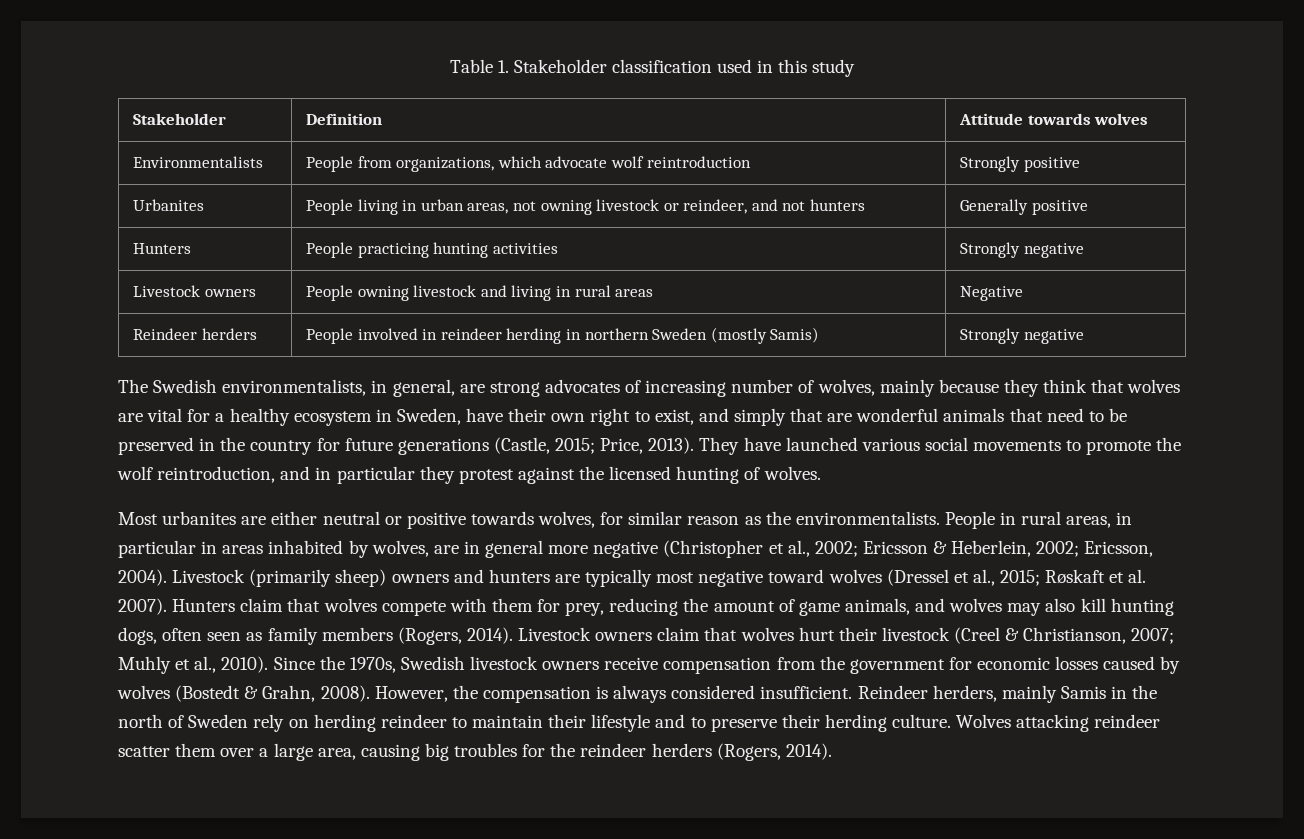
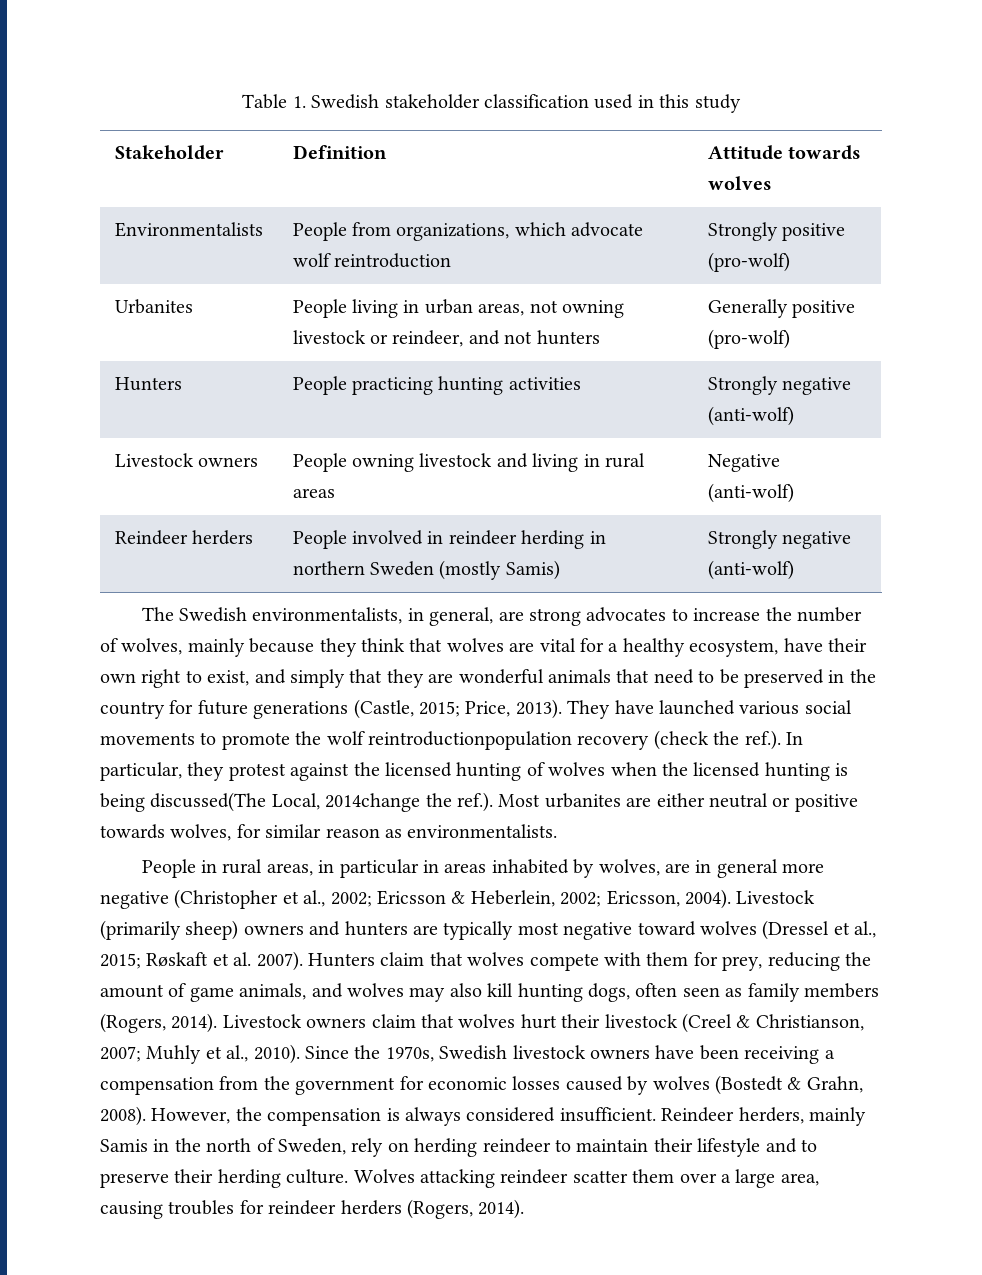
[513,59,607,73] Stakeholder -> [311,94,480,109] Swedish stakeholder
(1080, 164) none -> [707,252,790,272] (pro-wolf)
(1088, 207) none -> [707,329,790,349] (pro-wolf)
(1084, 250) none -> [707,406,794,426] (anti-wolf)
(1023, 293) none -> [707,483,794,503] (anti-wolf)
(1084, 336) none -> [707,560,794,580] (anti-wolf)
[625,380,727,397] of increasing -> [671,607,792,621] to increase the
[293,408,461,426] ecosystem in Sweden, -> [689,639,779,657] ecosystem,
(824, 415) none -> [386,669,424,688] they
[157,466,415,484] reintroduction, and in particular -> [368,730,803,750] [100,762,182,781] reintroductionpopulation recovery (check the ref.). In particular,
[763,466,821,480] wolves. // -> [548,762,849,781] [100,792,493,812] wolves when the licensed hunting is being discussed(The Local, 2014change the ref.).
[765,511,791,525] the -> (402, 833) none
(940, 518) none -> (558, 831) //
[604,657,659,670] receive -> [655,1045,835,1064] have been receiving a
[188,714,249,728] Sweden -> [278,1138,346,1155] Sweden,
[424,743,449,761] big -> (163, 1210) none
[550,743,576,757] the -> (264, 1207) none

